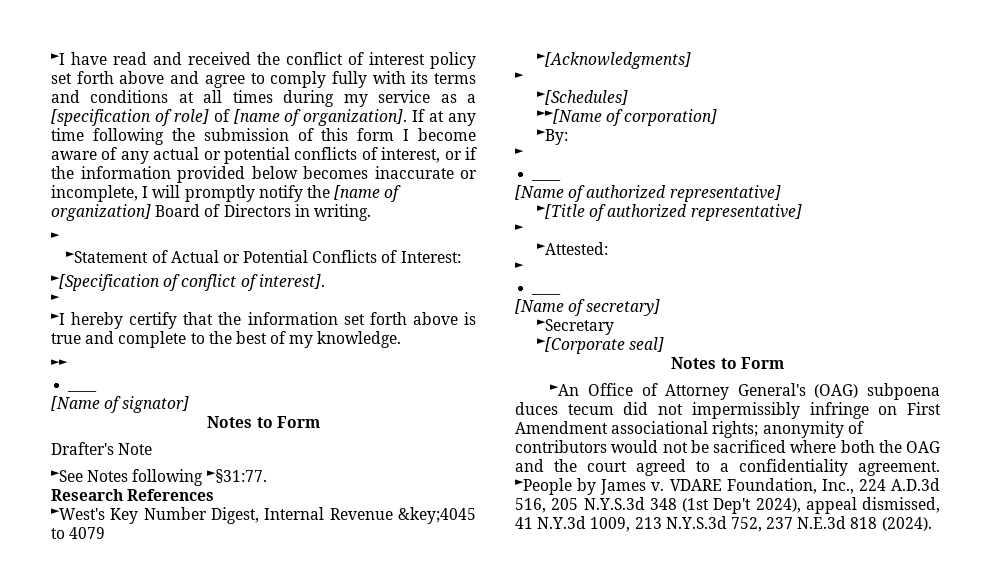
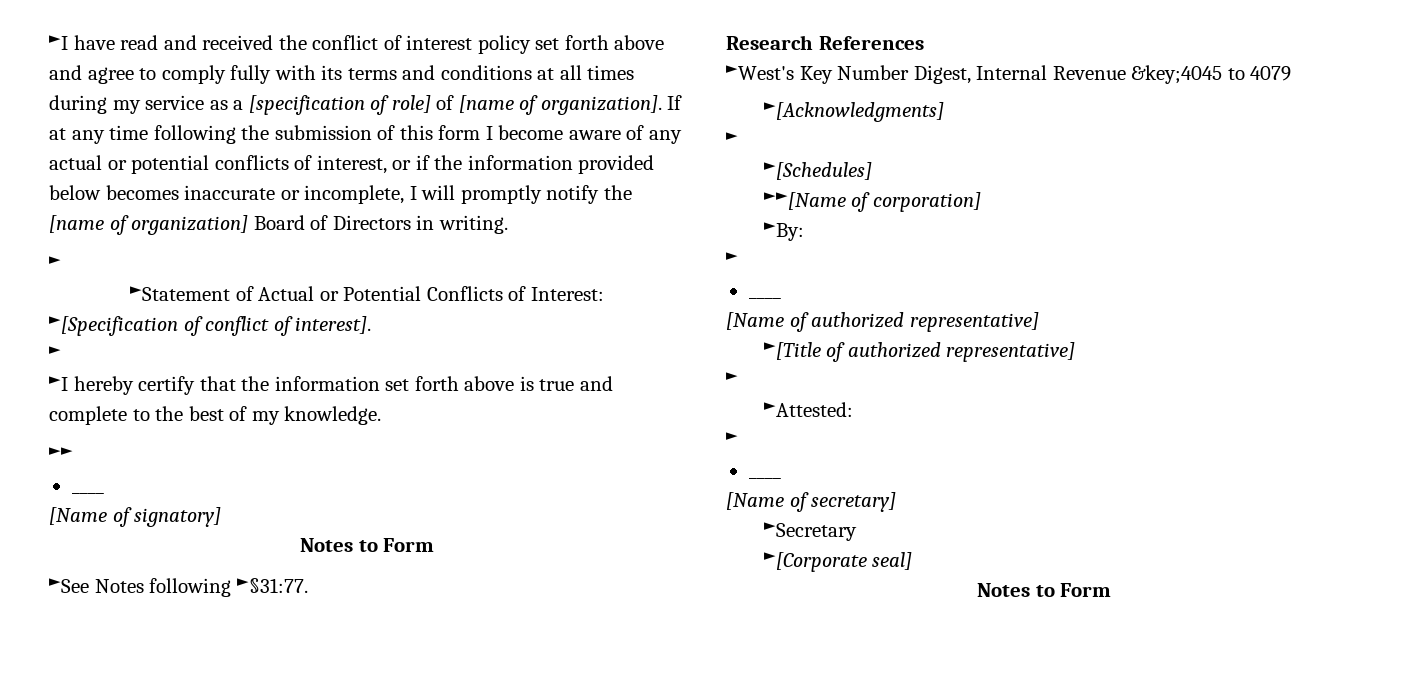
[122,396,190,413] [207,416,320,428] [51,442,153,455] signator] // Notes to Form // Drafter's Note -> [134,507,222,527] [299,538,435,552] signatory] // Notes to Form
[550,383,940,400] [515,402,941,419] [515,421,864,438] [515,440,940,453] [515,459,940,476] [515,478,940,495] [515,497,940,514] [515,516,932,532] // ►An Office of Attorney General's (OAG) subpoena duces tecum did not impermissibly infringe on First Amendment associational rights; anonymity of contributors would not be sacrificed where both the OAG and the court agreed to a confidentiality agreement. ►People by James v. VDARE Foundation, Inc., 224 A.D.3d 516, 205 N.Y.S.3d 348 (1st Dep't 2024), appeal dismissed, 41 N.Y.3d 1009, 213 N.Y.S.3d 752, 237 N.E.3d 818 (2024). -> (1112, 590) none

